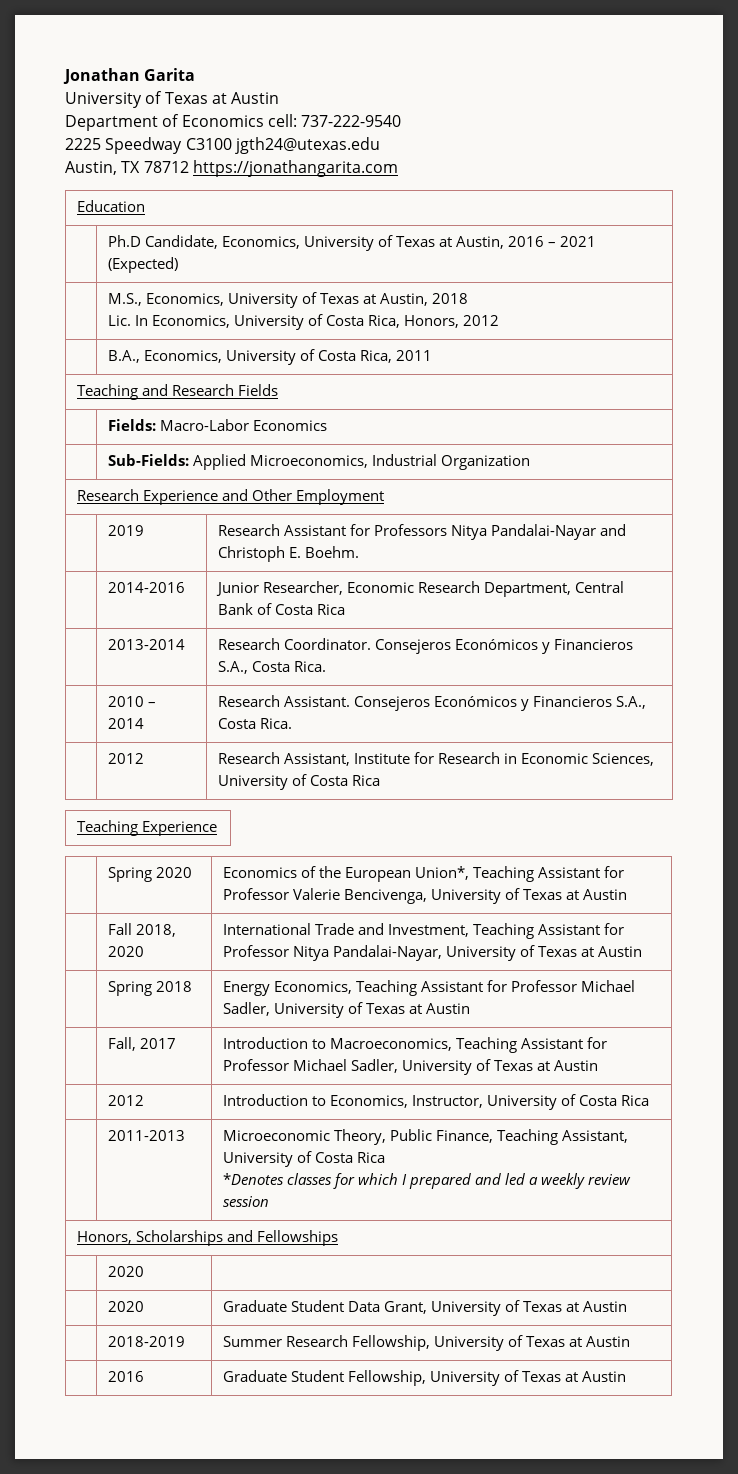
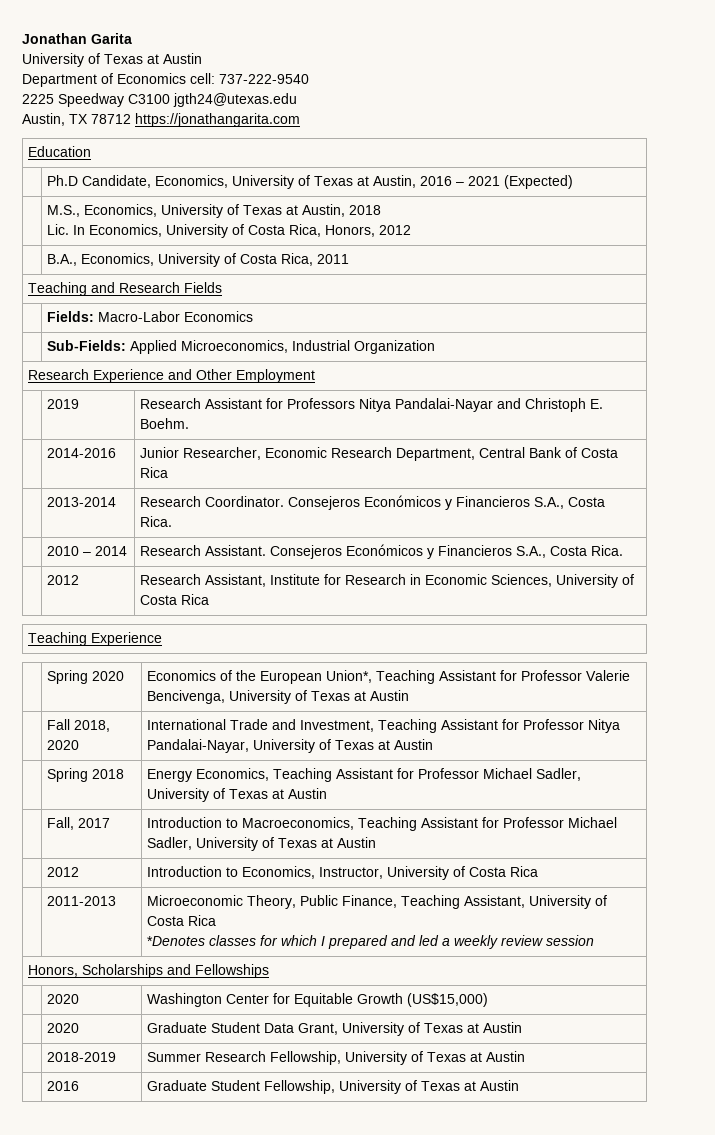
(144, 1271) none -> [147,993,489,1007] Washington Center for Equitable Growth (US$15,000)

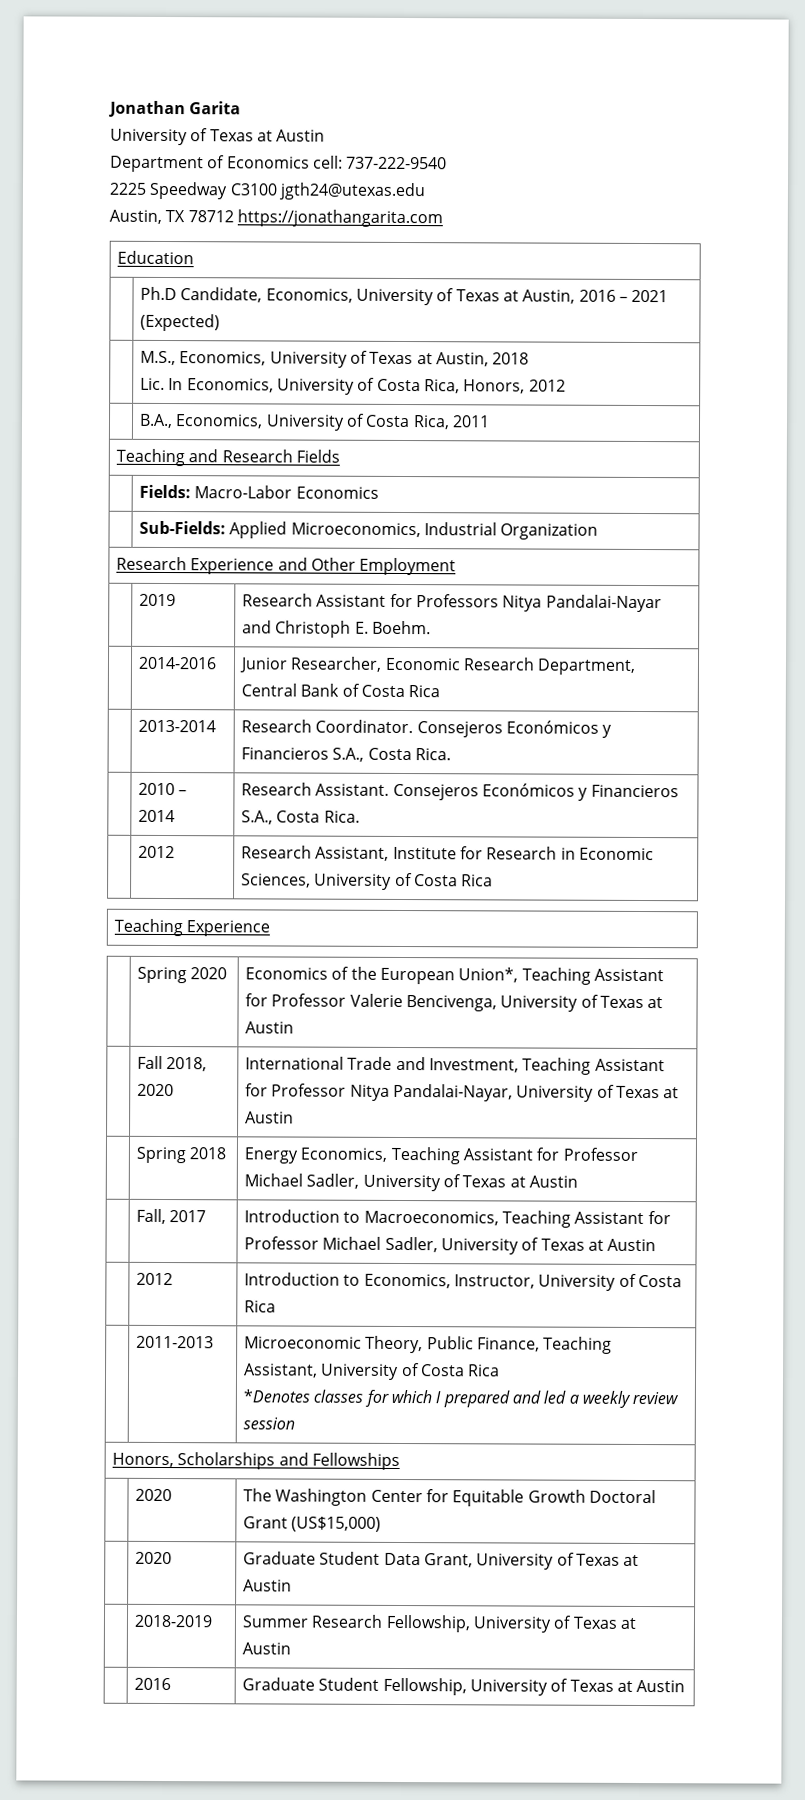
(80, 999) none -> [242,1488,272,1502] The
(404, 998) none -> [588,1489,656,1504] [242,1516,288,1529] Doctoral Grant

